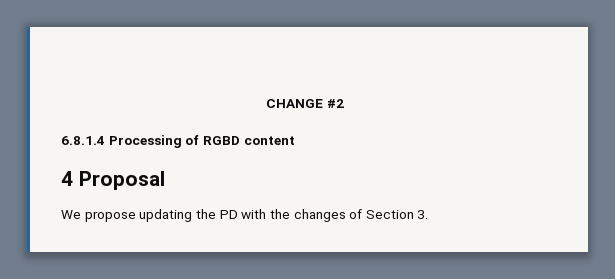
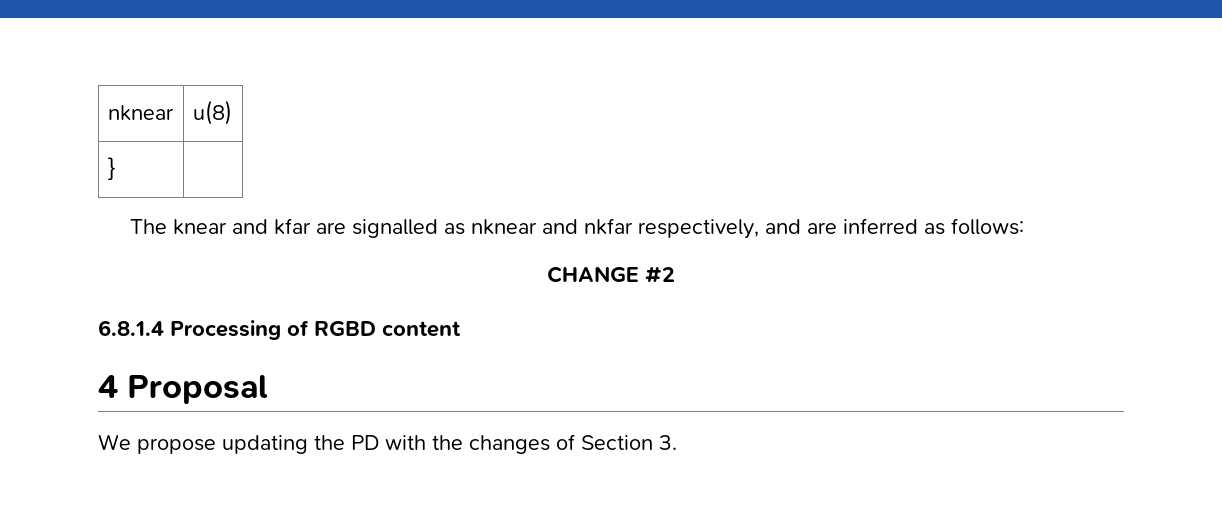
(266, 103) none -> [107,105,174,121] [192,100,232,125] [107,157,116,180] [129,218,1024,239] nknear | u(8) // } | // The knear and kfar are signalled as nknear and nkfar respectively, and are inferred as follows: //

